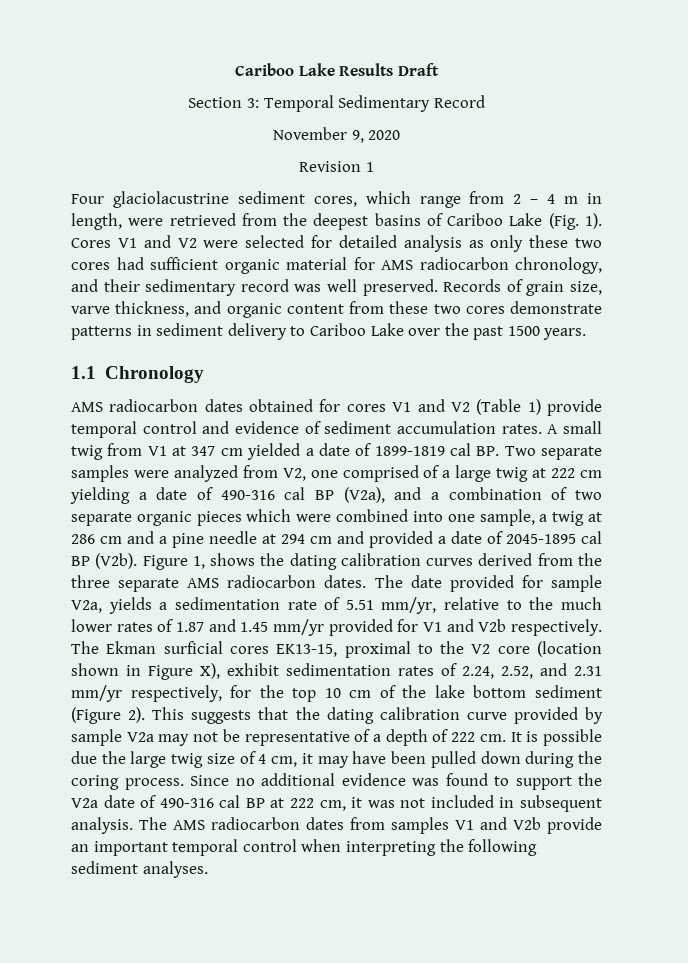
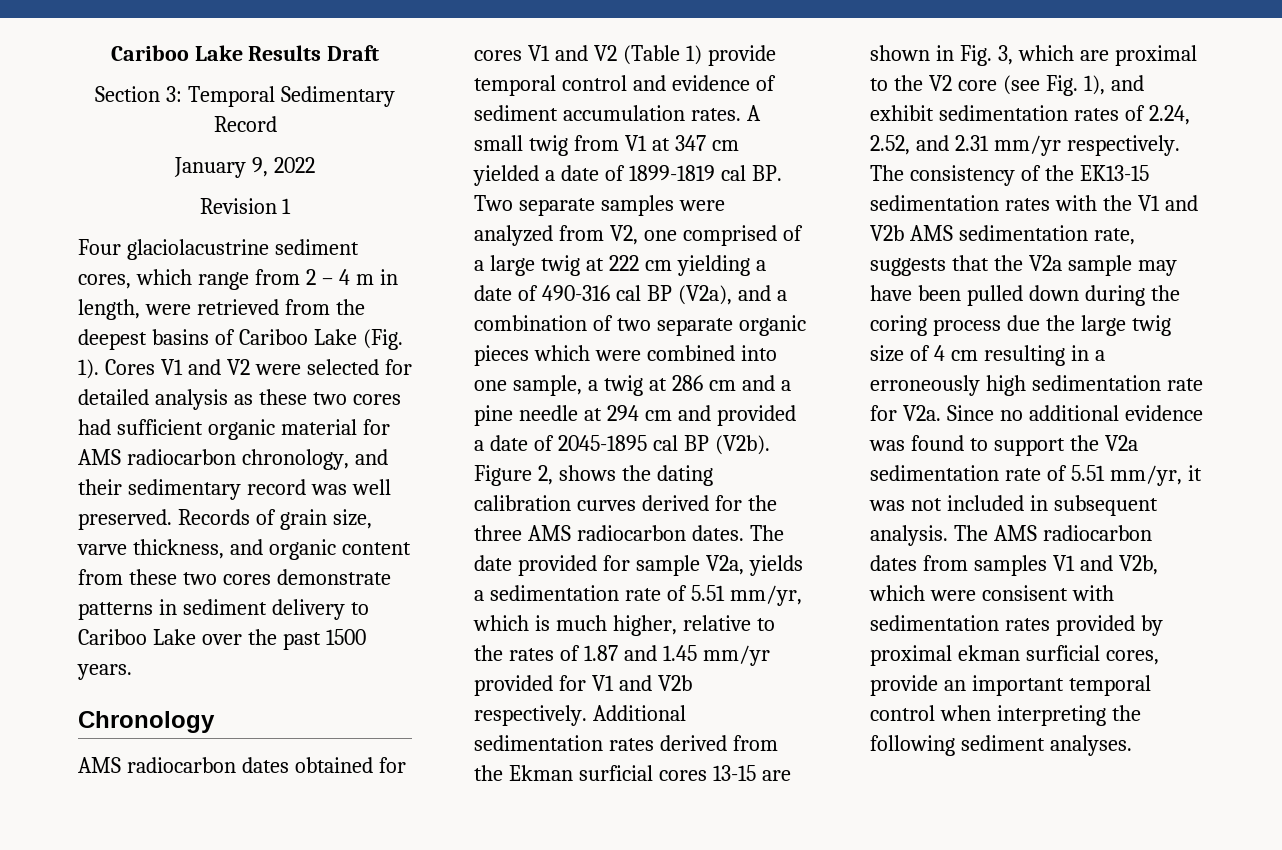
[272,127,401,143] November 9, 2020 -> [174,157,315,178] January 9, 2022
[490,235,524,252] only -> (253, 399) none
[71,366,96,379] 1.1 -> (132, 672) none
[192,556,205,569] 1, -> [537,465,553,485] 2,
[537,553,573,566] from -> [714,495,742,511] for
[118,578,180,592] separate -> (522, 533) none
(437, 605) none -> [473,615,677,636] which is much higher,
[560,597,602,610] [71,619,112,632] much lower -> (503, 653) none
[71,641,338,657] The Ekman surficial cores EK13-15, -> [592,705,686,721] [474,735,778,751] [474,765,791,781] [870,45,1109,66] Additional sedimentation rates derived from the Ekman surficial cores 13-15 are shown in Fig. 3, which are
[537,641,602,657] [71,663,220,680] (location shown in Figure X), -> [1002,75,1144,96] (see Fig. 1), and
[130,685,602,702] [71,707,603,724] [71,729,602,746] [71,751,313,768] respectively, for the top 10 cm of the lake bottom sediment (Figure 2). This suggests that the dating calibration curve provided by sample V2a may not be representative of a depth of 222 cm. It is possible due the large twig size of 4 cm, it -> [1066,135,1180,156] [870,165,1149,186] [870,195,1198,211] [870,225,1135,245] [870,255,1132,276] respectively. The consistency of the EK13-15 sedimentation rates with the V1 and V2b AMS sedimentation rate, suggests that the V2a sample
[124,778,184,790] process. -> [932,315,1171,336] [870,345,1105,366] [870,375,1203,396] [870,405,941,421] process due the large twig size of 4 cm resulting in a erroneously high sedimentation rate for V2a.
[103,795,346,811] date of 490-316 cal BP at 222 cm, -> [870,465,1182,486] sedimentation rate of 5.51 mm/yr,
[513,817,541,830] V2b -> [1118,555,1158,575] [869,585,1114,601] [870,615,1163,636] [870,645,1159,666] V2b, which were consisent with sedimentation rates provided by proximal ekman surficial cores,

